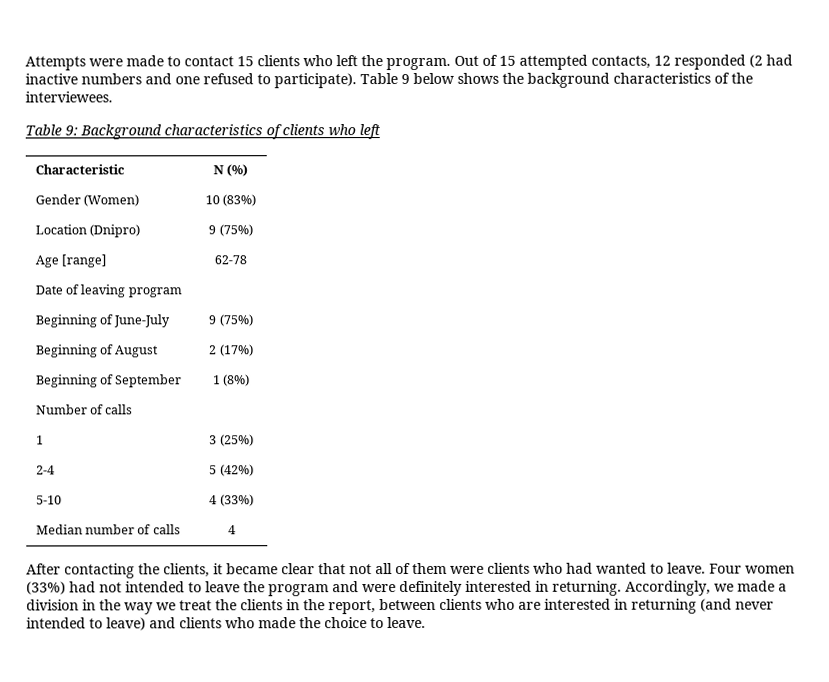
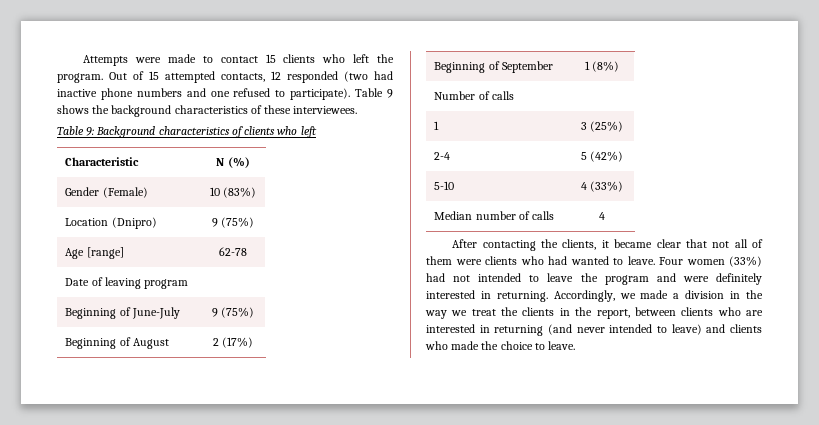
[749,54,763,68] (2 -> [344,71,368,82] (two
(78, 79) none -> [100,88,133,100] phone
[413,72,455,85] below -> (393, 93) none
[731,72,753,84] the -> [264,105,292,114] these
[82,194,139,207] (Women) -> [102,187,148,198] (Female)

